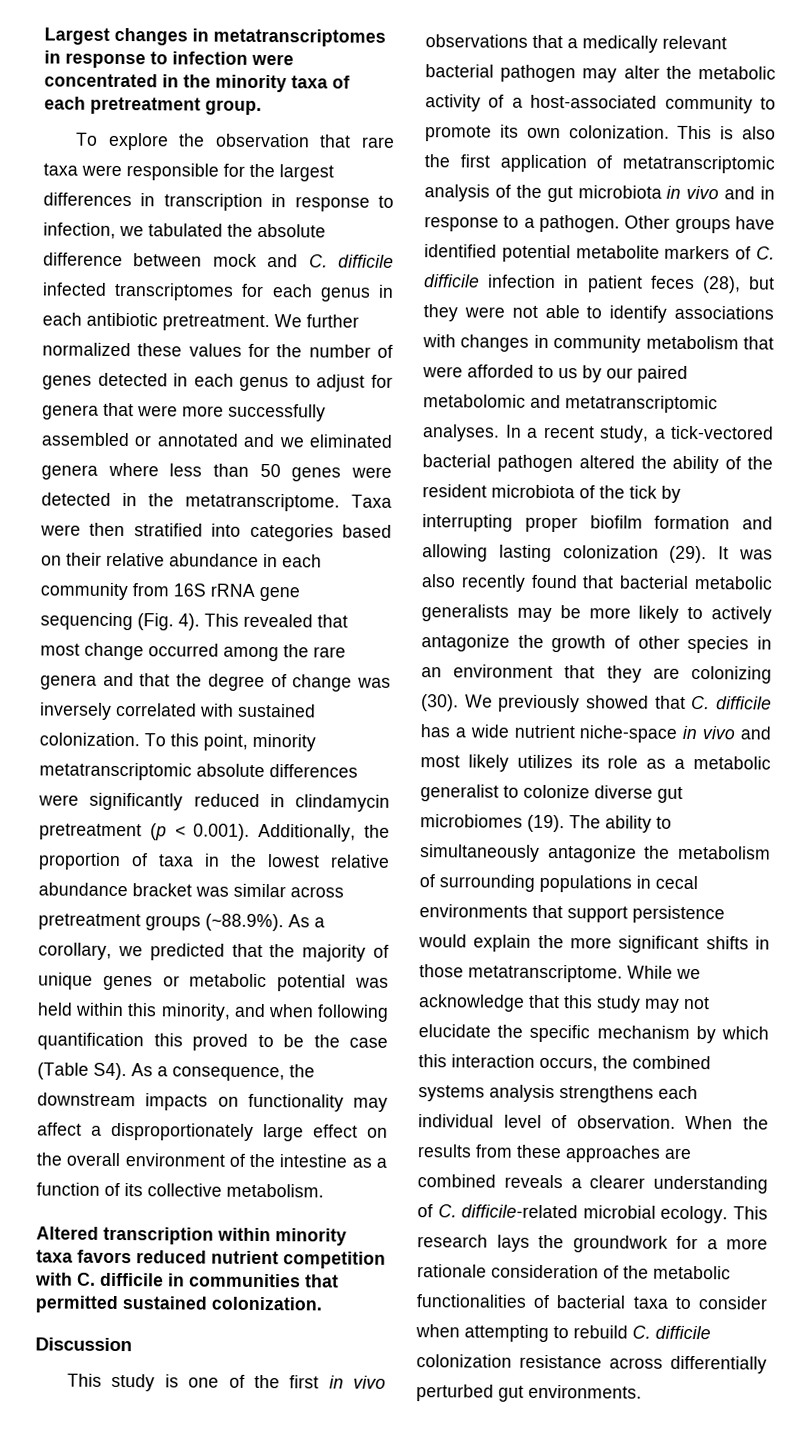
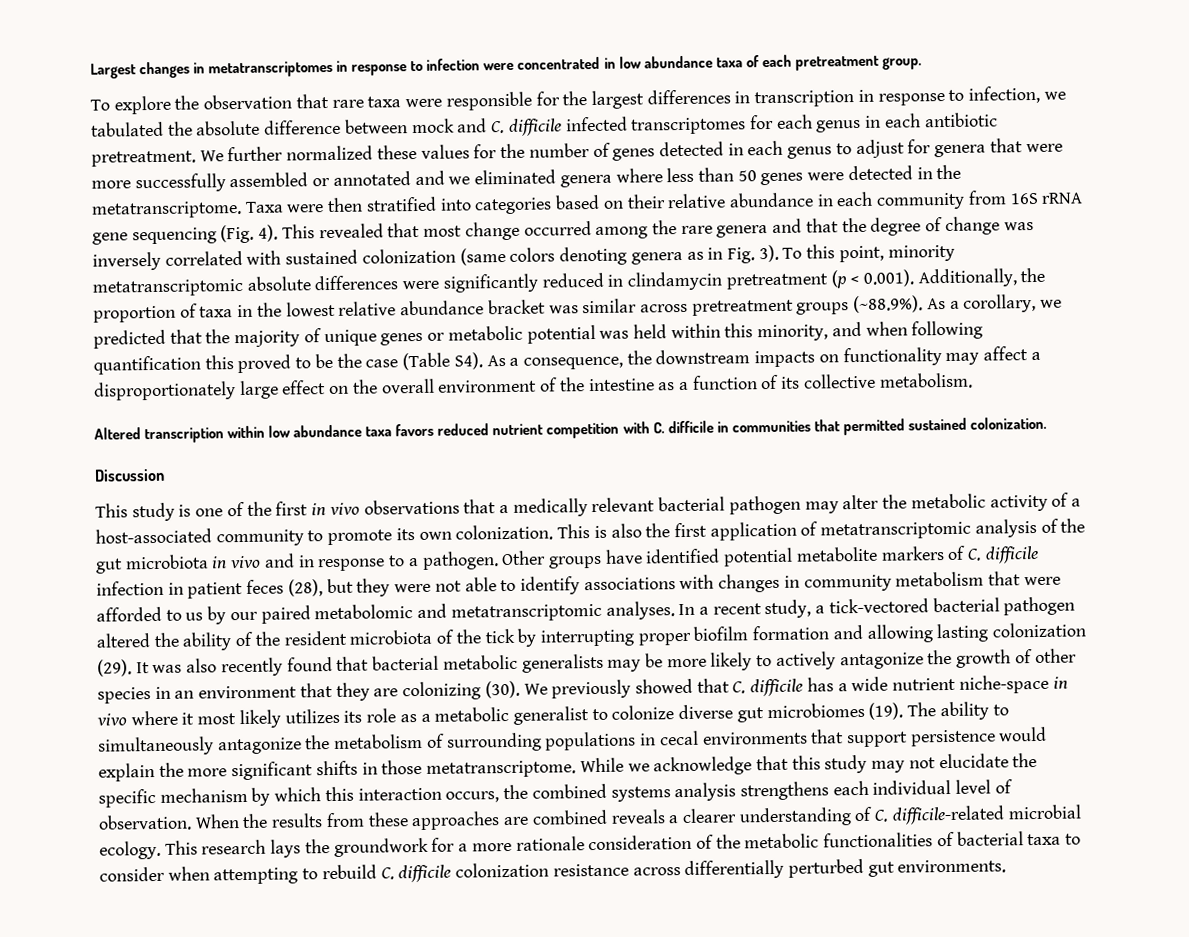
[183,74,287,93] the minority -> [618,55,713,69] low abundance
[39,732,140,747] colonization. -> [361,244,779,266] colonization (same colors denoting genera as in Fig. 3).
[275,1228,347,1246] minority -> [268,424,363,438] low abundance
[740,726,771,740] and -> [130,710,195,726] where it

